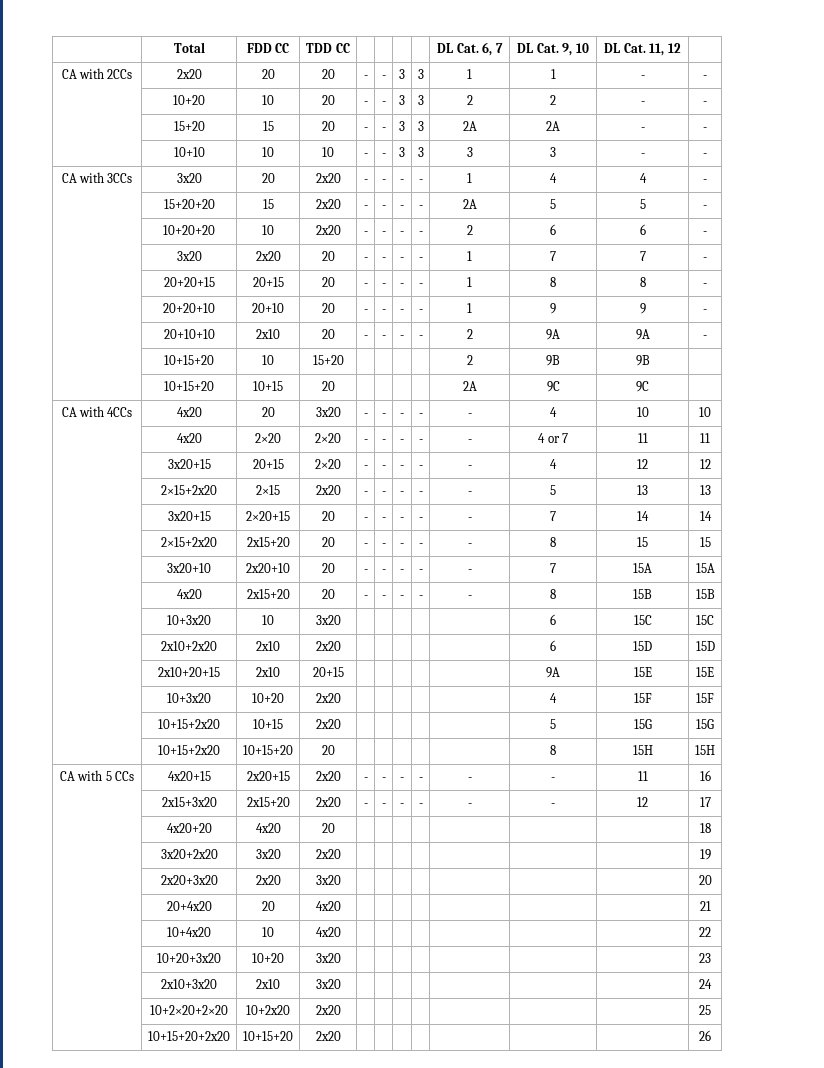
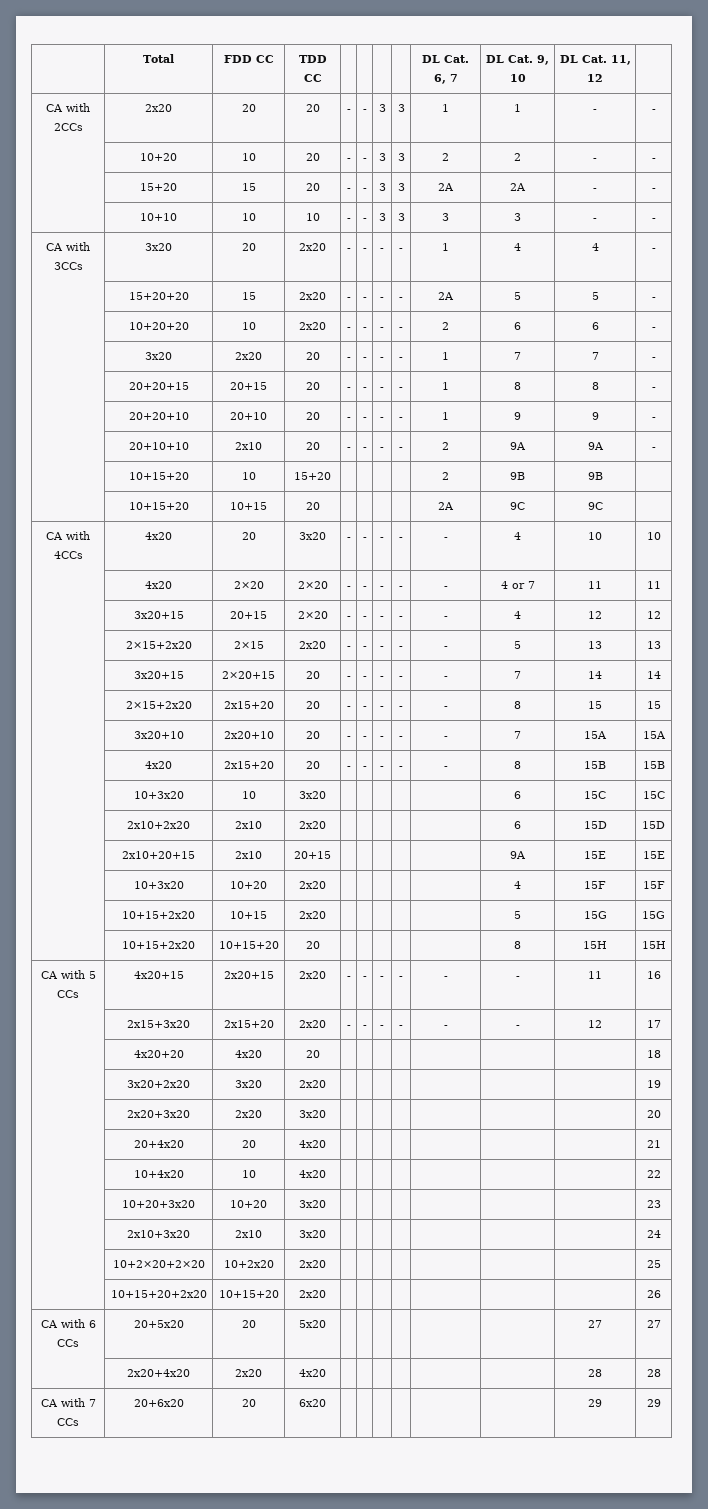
(711, 1035) none -> [40,1319,96,1328] [57,1339,79,1347] [133,1320,184,1328] [241,1320,256,1328] [299,1320,326,1328] [588,1320,602,1328] [646,1320,661,1328] [126,1369,190,1377] [235,1369,262,1377] [299,1369,326,1377] [588,1369,602,1377] [646,1369,661,1377] [40,1398,96,1407] [57,1418,79,1426] [133,1399,184,1407] [241,1399,256,1407] [299,1399,326,1407] [588,1399,602,1407] [646,1399,661,1407] // CA with 6 CCs | 20+5x20 | 20 | 5x20 | | | | | | | 27 | 27 // | 2x20+4x20 | 2x20 | 4x20 | | | | | | | 28 | 28 // CA with 7 CCs | 20+6x20 | 20 | 6x20 | | | | | | | 29 | 29

